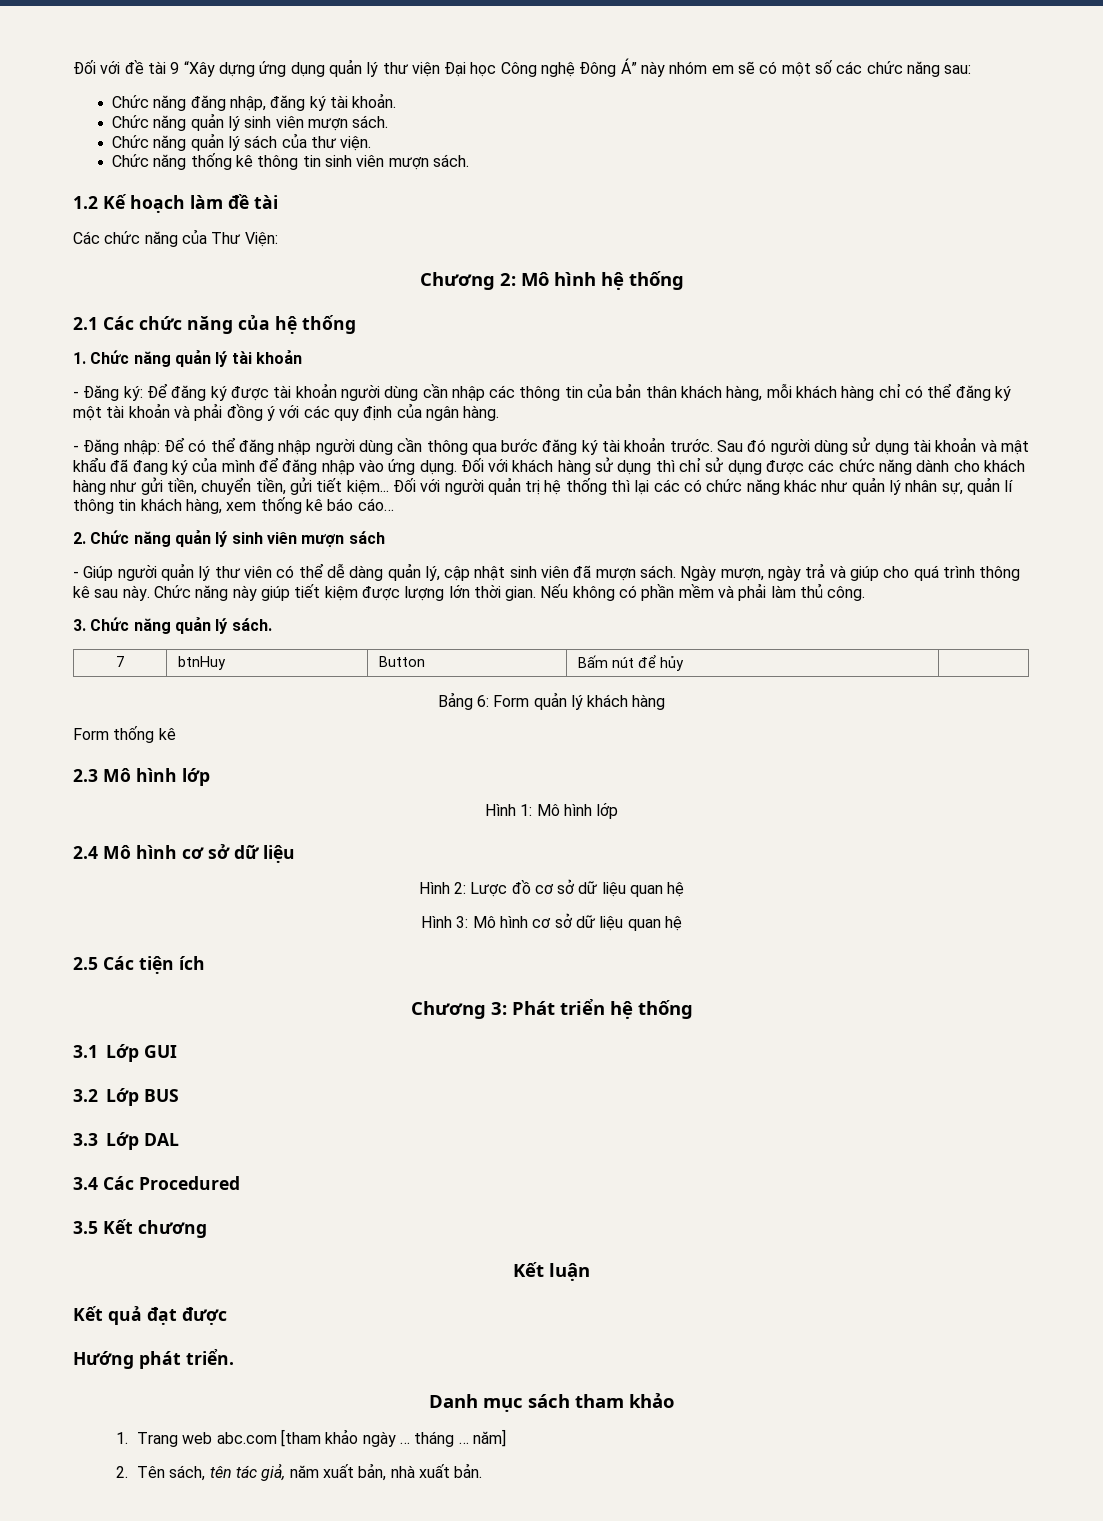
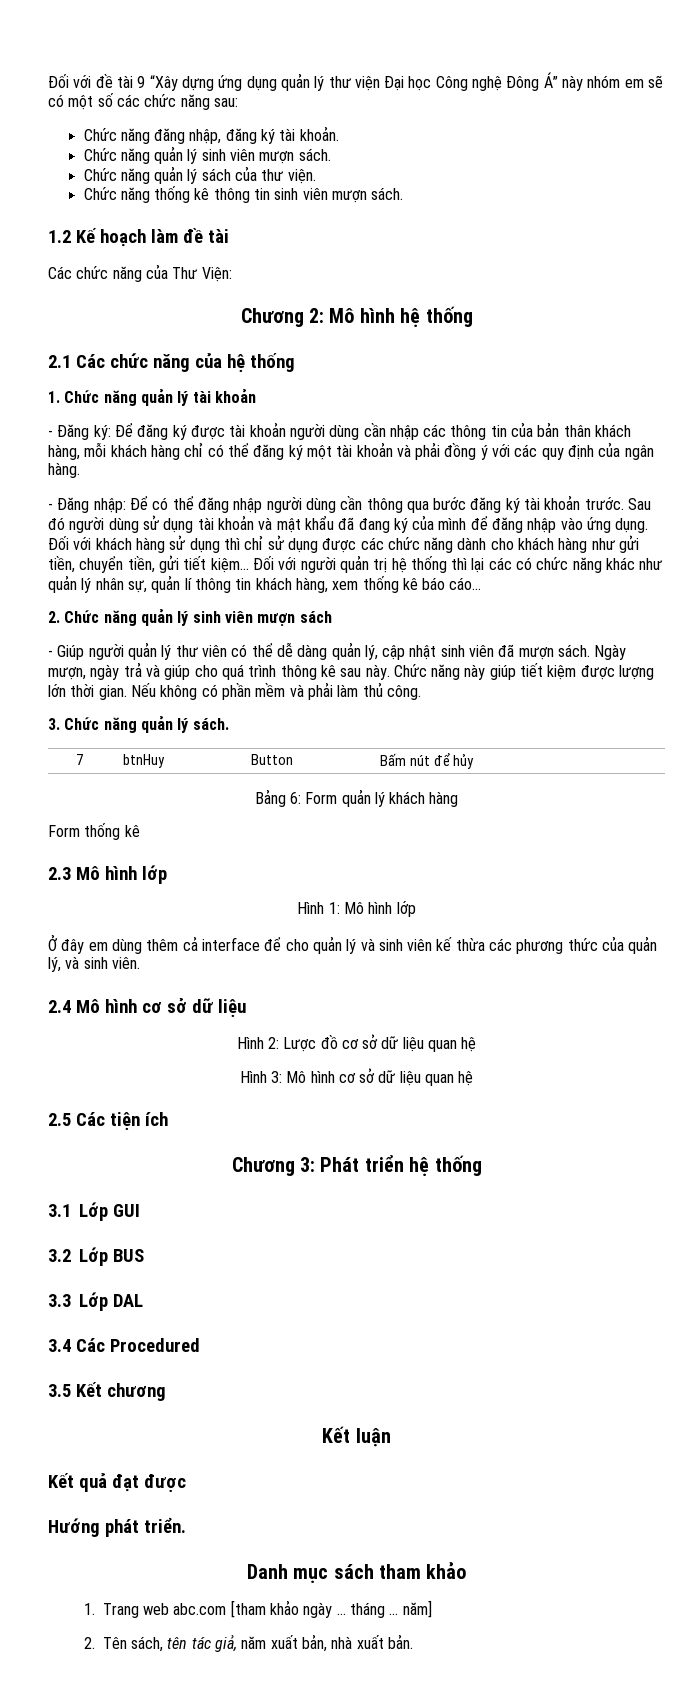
(619, 811) none -> [48,934,658,954] [48,956,140,972] // Ở đây em dùng thêm cả interface để cho quản lý và sinh viên kế thừa các phương thức của quản lý, và sinh viên.

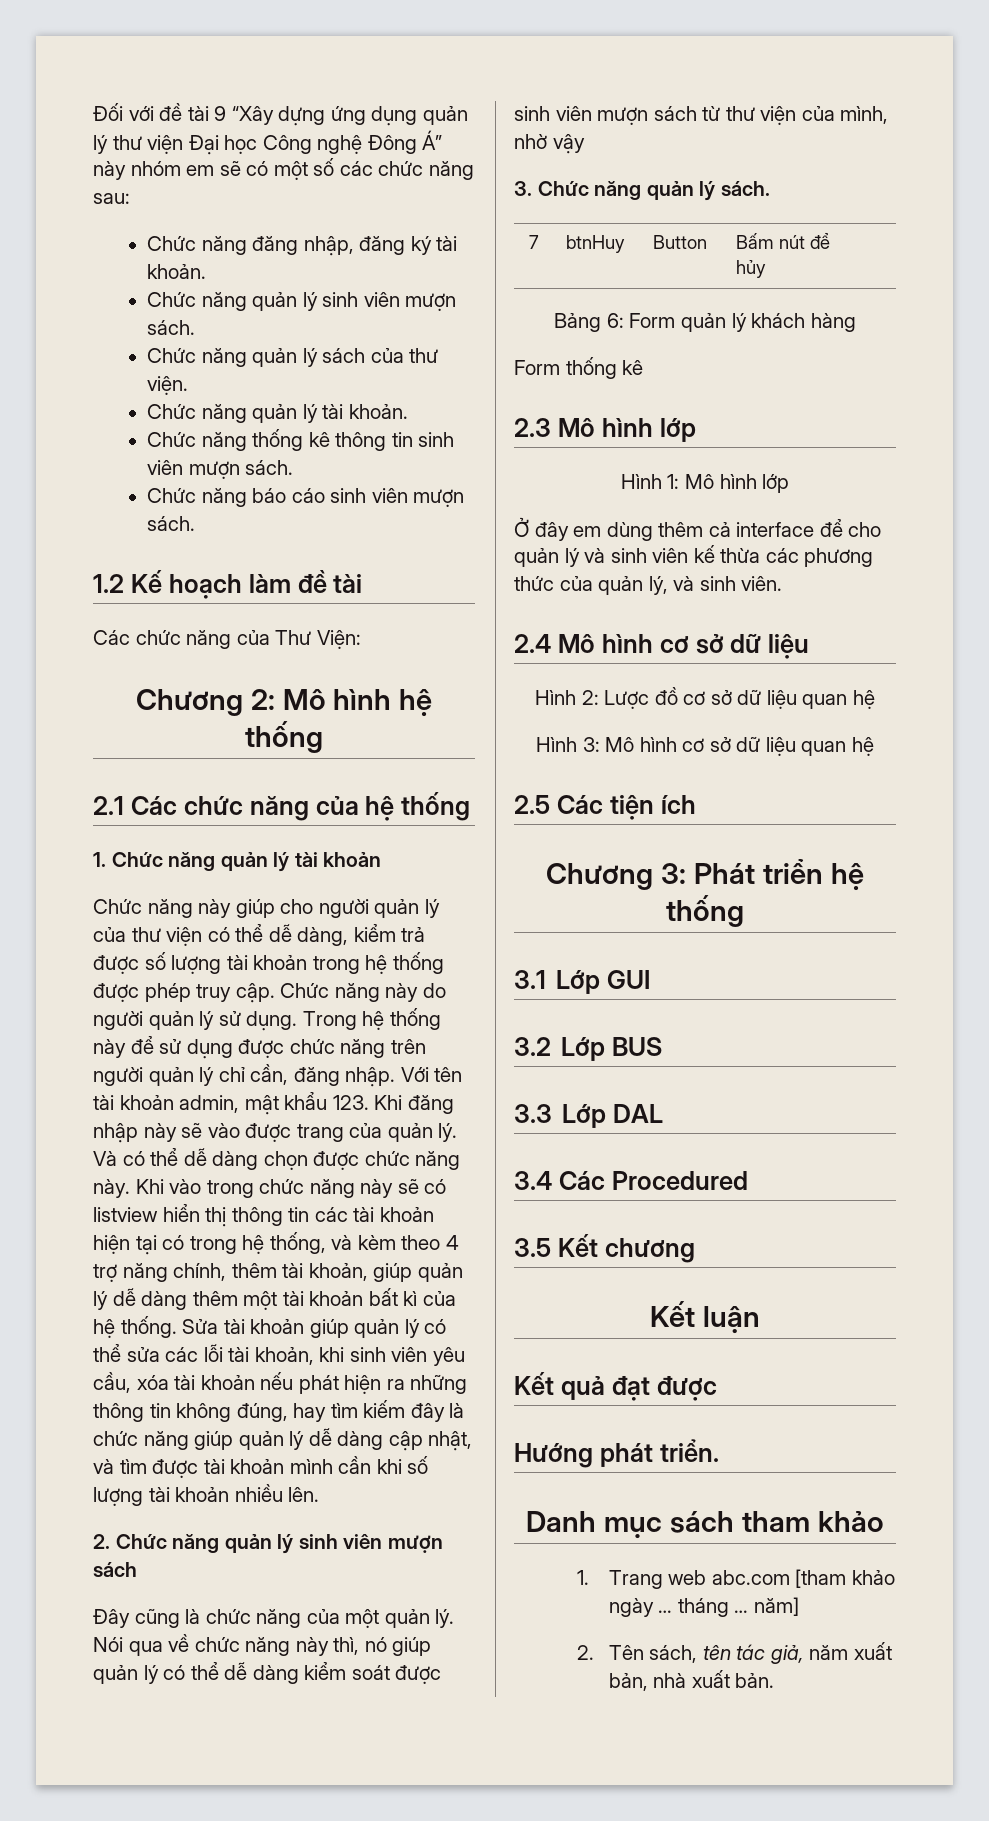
(316, 176) none -> [147,404,408,423] // Chức năng quản lý tài khoản.
(404, 193) none -> [147,488,465,507] [147,516,196,531] // Chức năng báo cáo sinh viên mượn sách.
[48,422,632,440] [48,442,654,460] [48,462,80,478] [48,495,652,513] [48,515,649,533] [48,535,640,553] [48,555,664,573] [48,575,482,593] - Đăng ký: Để đăng ký được tài khoản người dùng cần nhập các thông tin của bản thân khách hàng, mỗi khách hàng chỉ có thể đăng ký một tài khoản và phải đồng ý với các quy định của ngân hàng. // - Đăng nhập: Để có thể đăng nhập người dùng cần thông qua bước đăng ký tài khoản trước. Sau đó người dùng sử dụng tài khoản và mật khẩu đã đang ký của mình để đăng nhập vào ứng dụng. Đối với khách hàng sử dụng thì chỉ sử dụng được các chức năng dành cho khách hàng như gửi tiền, chuyển tiền, gửi tiết kiệm... Đối với người quản trị hệ thống thì lại các có chức năng khác như quản lý nhân sự, quản lí thông tin khách hàng, xem thống kê báo cáo… -> [93,899,440,918] [93,924,426,946] [93,952,444,974] [93,983,446,1003] [93,1008,441,1031] [93,1036,426,1059] [93,1064,463,1087] [93,1092,454,1115] [93,1123,458,1143] [93,1148,461,1170] [93,1179,447,1198] [93,1204,434,1227] [93,1232,459,1255] [93,1263,463,1282] [93,1288,456,1310] [93,1316,447,1338] [93,1344,465,1366] [93,1372,468,1394] [93,1400,465,1422] [93,1428,473,1451] [93,1456,429,1478] [93,1484,320,1506] Chức năng này giúp cho người quản lý của thư viện có thể dễ dàng, kiểm trả được số lượng tài khoản trong hệ thống được phép truy cập. Chức năng này do người quản lý sử dụng. Trong hệ thống này để sử dụng được chức năng trên người quản lý chỉ cần, đăng nhập. Với tên tài khoản admin, mật khẩu 123. Khi đăng nhập này sẽ vào được trang của quản lý. Và có thể dễ dàng chọn được chức năng này. Khi vào trong chức năng này sẽ có listview hiển thị thông tin các tài khoản hiện tại có trong hệ thống, và kèm theo 4 trợ năng chính, thêm tài khoản, giúp quản lý dễ dàng thêm một tài khoản bất kì của hệ thống. Sửa tài khoản giúp quản lý có thể sửa các lỗi tài khoản, khi sinh viên yêu cầu, xóa tài khoản nếu phát hiện ra những thông tin không đúng, hay tìm kiếm đây là chức năng giúp quản lý dễ dàng cập nhật, và tìm được tài khoản mình cần khi số lượng tài khoản nhiều lên.
[48,642,627,660] [48,662,655,680] [48,682,421,700] - Giúp người quản lý thư viên có thể dễ dàng quản lý, cập nhật sinh viên đã mượn sách. Ngày mượn, ngày trả và giúp cho quá trình thông kê sau này. Chức năng này giúp tiết kiệm được lượng lớn thời gian. Nếu không có phần mềm và phải làm thủ công. -> [93,1608,455,1628] [93,1634,432,1656] [93,1662,442,1684] [514,106,889,125] [514,134,585,154] Đây cũng là chức năng của một quản lý. Nói qua về chức năng này thì, nó giúp quản lý có thể dễ dàng kiểm soát được sinh viên mượn sách từ thư viện của mình, nhờ vậy

